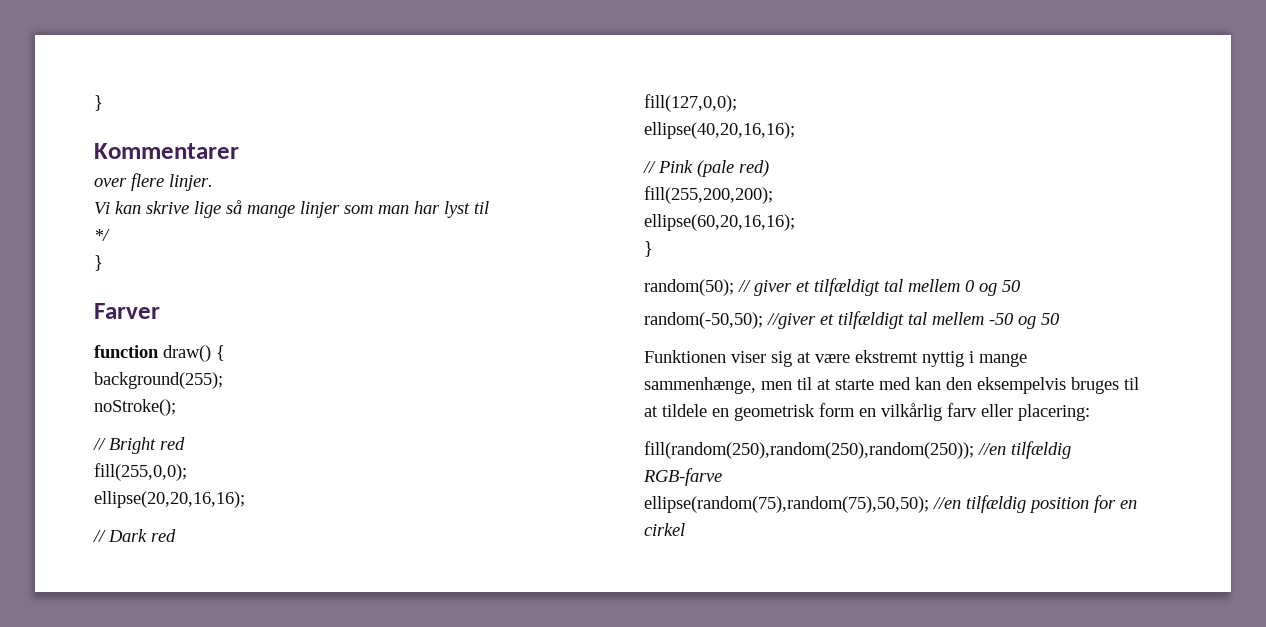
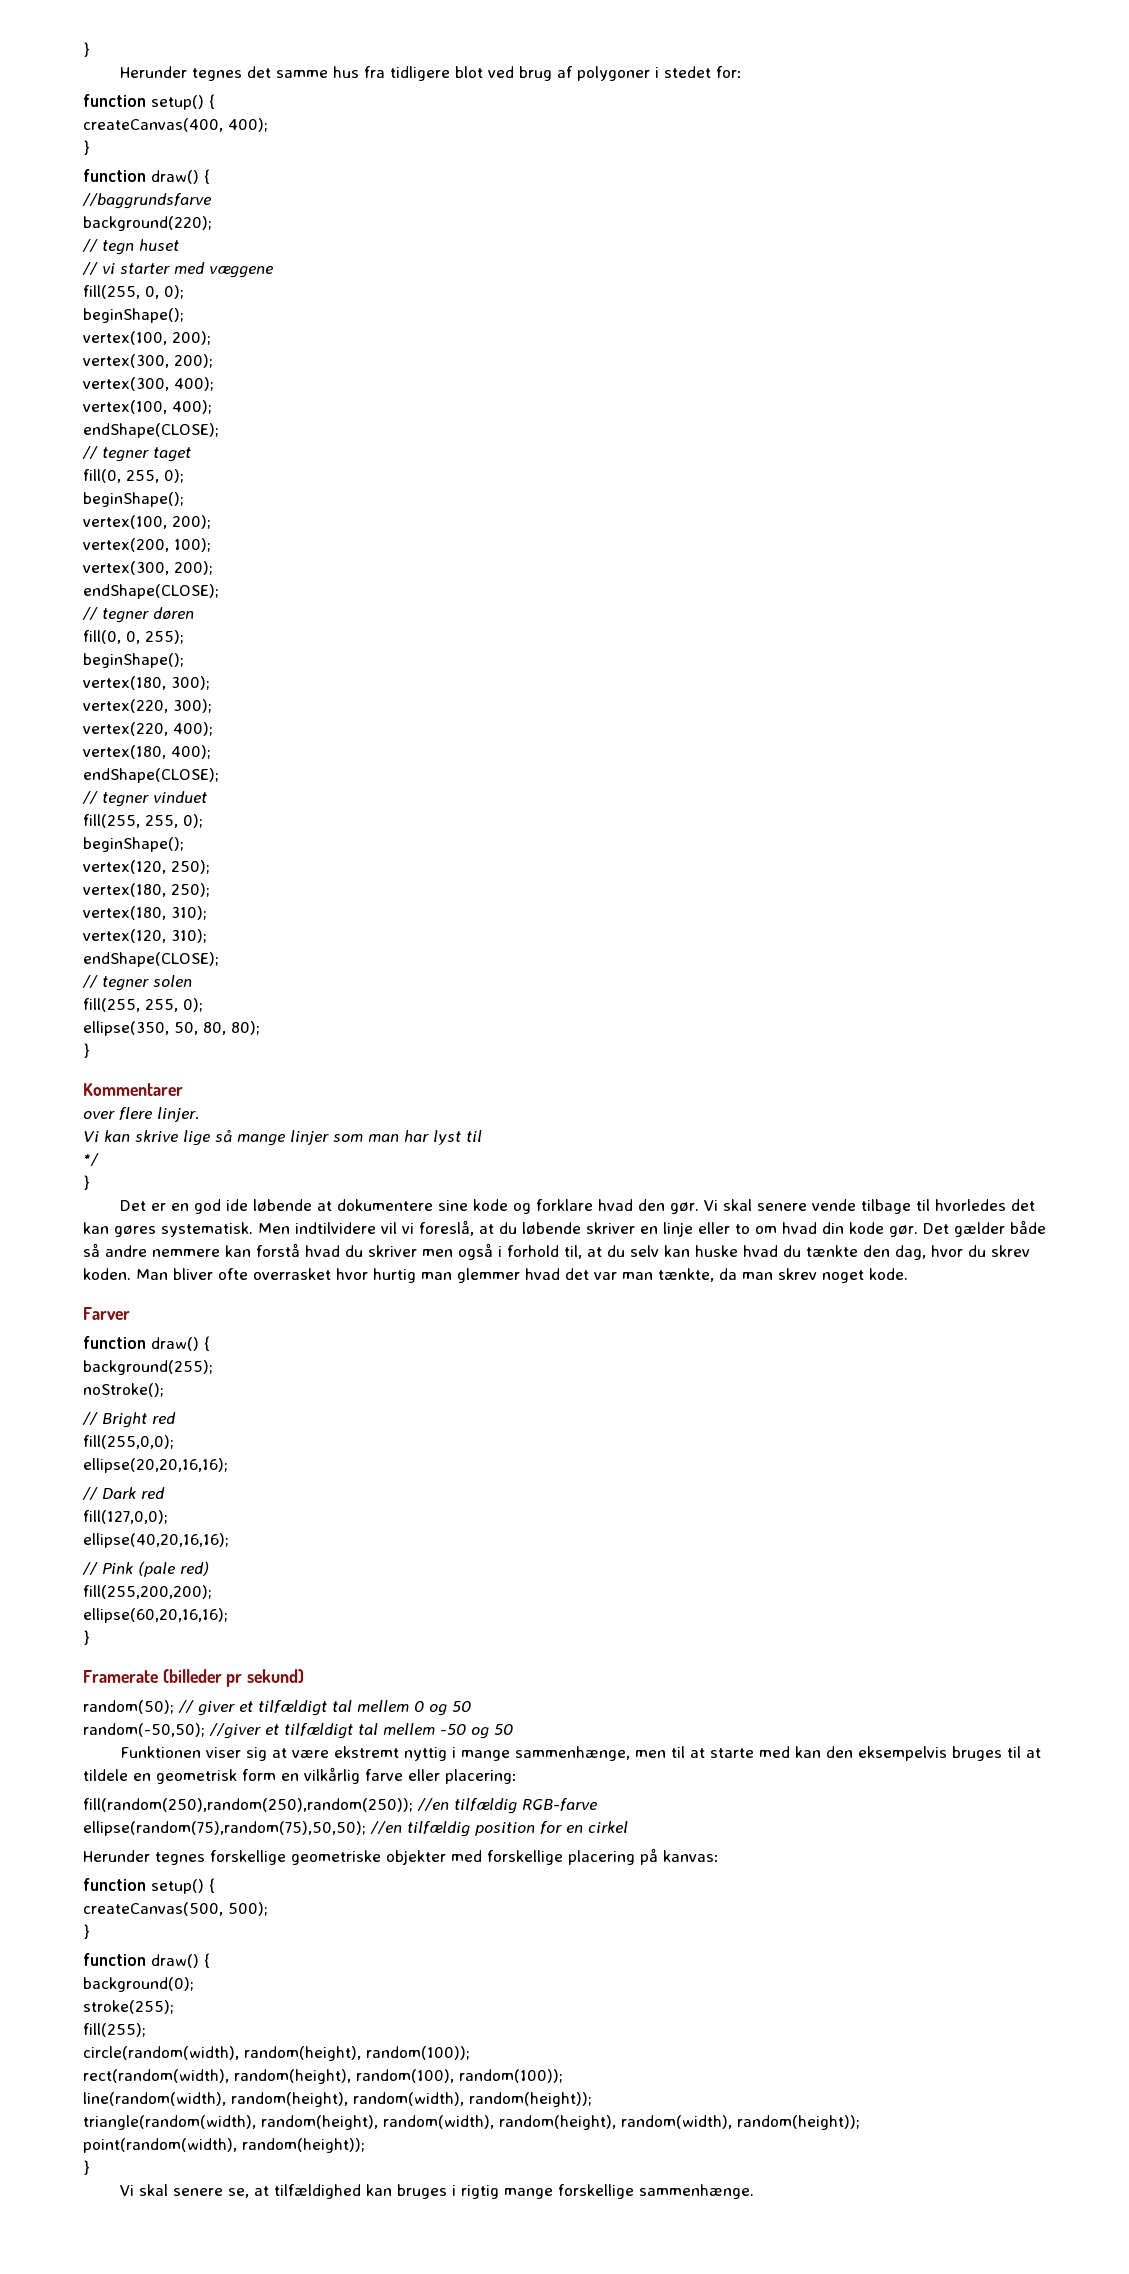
[94,95,103,111] } -> [83,42,90,57] [119,66,742,81] [83,94,215,110] [83,118,268,132] [83,140,90,155] [83,169,210,184] [82,193,211,209] [83,216,212,231] [82,239,179,255] [82,262,273,278] [83,285,184,299] [83,308,184,323] [83,331,211,345] [83,354,213,368] [83,377,214,391] [83,400,212,414] [83,423,219,438] [82,446,191,462] [83,469,184,483] [83,492,184,507] [83,515,211,529] [83,538,211,552] [83,561,213,575] [83,584,219,599] [82,607,194,623] [83,630,184,644] [83,653,184,668] [83,676,210,690] [83,699,212,713] [83,722,213,736] [83,745,211,759] [83,768,219,783] [82,791,207,807] [83,814,203,828] [83,837,184,852] [83,860,210,874] [83,883,210,897] [83,906,207,920] [83,929,207,943] [83,952,219,967] [82,975,192,991] [83,998,203,1012] [83,1021,260,1036] [83,1043,90,1058] } // Herunder tegnes det samme hus fra tidligere blot ved brug af polygoner i stedet for: // function setup() { // createCanvas(400, 400); // } // function draw() { // //baggrundsfarve // background(220); // // tegn huset // // vi starter med væggene // fill(255, 0, 0); // beginShape(); // vertex(100, 200); // vertex(300, 200); // vertex(300, 400); // vertex(100, 400); // endShape(CLOSE); // // tegner taget // fill(0, 255, 0); // beginShape(); // vertex(100, 200); // vertex(200, 100); // vertex(300, 200); // endShape(CLOSE); // // tegner døren // fill(0, 0, 255); // beginShape(); // vertex(180, 300); // vertex(220, 300); // vertex(220, 400); // vertex(180, 400); // endShape(CLOSE); // // tegner vinduet // fill(255, 255, 0); // beginShape(); // vertex(120, 250); // vertex(180, 250); // vertex(180, 310); // vertex(120, 310); // endShape(CLOSE); // // tegner solen // fill(255, 255, 0); // ellipse(350, 50, 80, 80); // }
(103, 263) none -> [119,1199,1035,1214] [83,1220,1046,1237] [83,1243,1030,1260] [83,1268,908,1283] // Det er en god ide løbende at dokumentere sine kode og forklare hvad den gør. Vi skal senere vende tilbage til hvorledes det kan gøres systematisk. Men indtilvidere vil vi foreslå, at du løbende skriver en linje eller to om hvad din kode gør. Det gælder både så andre nemmere kan forstå hvad du skriver men også i forhold til, at du selv kan huske hvad du tænkte den dag, hvor du skrev koden. Man bliver ofte overrasket hvor hurtig man glemmer hvad det var man tænkte, da man skrev noget kode.
(653, 249) none -> [83,1669,305,1687] // Framerate (billeder pr sekund)
[947,403,977,417] farv -> [365,1769,403,1781] farve
(685, 529) none -> [83,1848,719,1865] [83,1878,215,1894] [83,1902,268,1916] [83,1924,90,1939] [83,1953,210,1968] [83,1977,194,1992] [83,2000,174,2014] [83,2023,146,2037] [83,2046,470,2061] [83,2069,563,2084] [83,2092,592,2107] [83,2115,860,2130] [83,2138,365,2153] [83,2160,90,2175] [119,2184,754,2199] // Herunder tegnes forskellige geometriske objekter med forskellige placering på kanvas: // function setup() { // createCanvas(500, 500); // } // function draw() { // background(0); // stroke(255); // fill(255); // circle(random(width), random(height), random(100)); // rect(random(width), random(height), random(100), random(100)); // line(random(width), random(height), random(width), random(height)); // triangle(random(width), random(height), random(width), random(height), random(width), random(height)); // point(random(width), random(height)); // } // Vi skal senere se, at tilfældighed kan bruges i rigtig mange forskellige sammenhænge.

